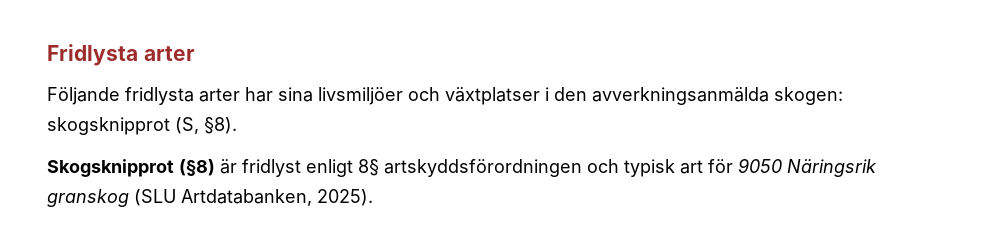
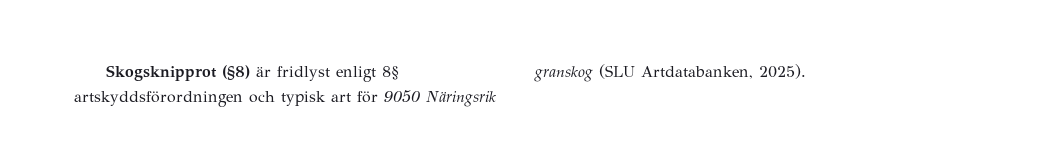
[47,44,195,66] [47,87,843,105] [47,117,237,135] Fridlysta arter // Följande fridlysta arter har sina livsmiljöer och växtplatser i den avverkningsanmälda skogen: skogsknipprot (S, §8). // -> (106, 73) none

